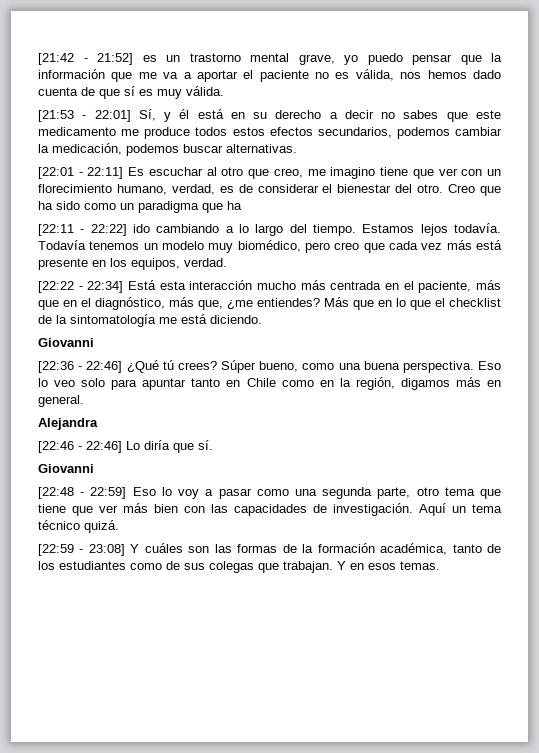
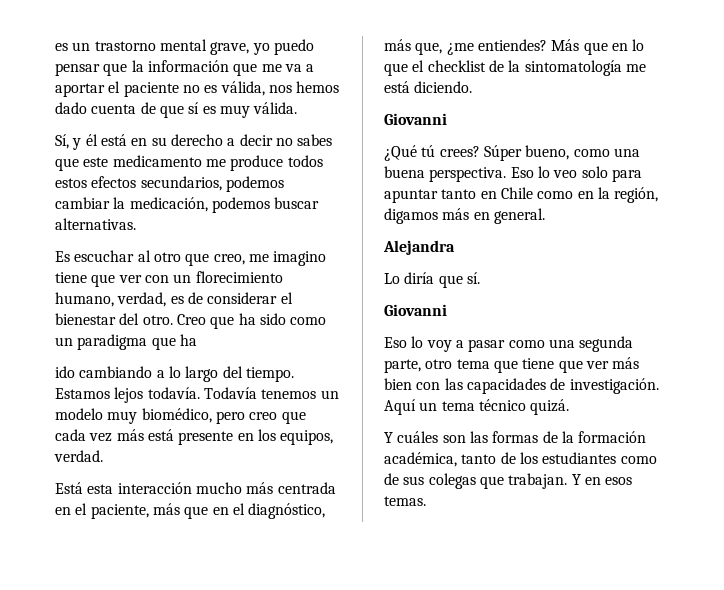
[38,53,133,65] [21:42 - 21:52] -> (55, 47) none
[38,110,131,122] [21:53 - 22:01] -> (298, 108) none
[38,167,124,179] [22:01 - 22:11] -> (136, 224) none
[38,224,127,236] [22:11 - 22:22] -> (197, 340) none
[38,281,124,293] [22:22 - 22:34] -> (103, 456) none
[38,361,123,373] [22:36 - 22:46] -> (447, 119) none
[38,441,122,453] [22:46 - 22:46] -> (455, 247) none
[38,487,127,499] [22:48 - 22:59] -> (447, 310) none
[38,544,125,556] [22:59 - 23:08] -> (570, 407) none

